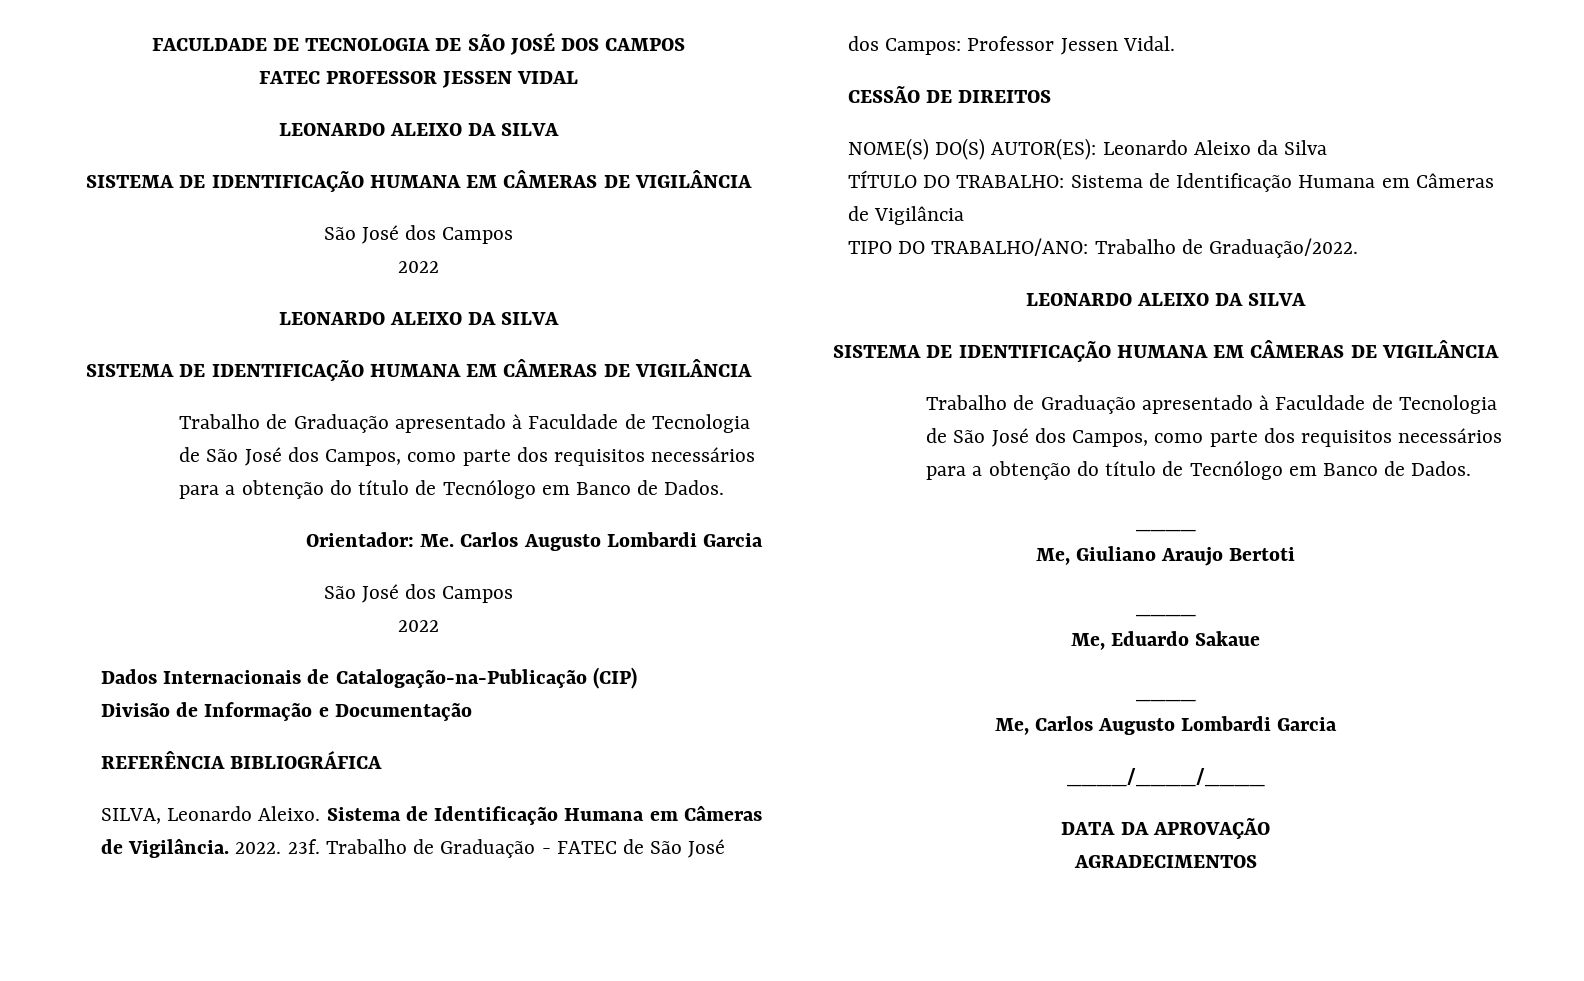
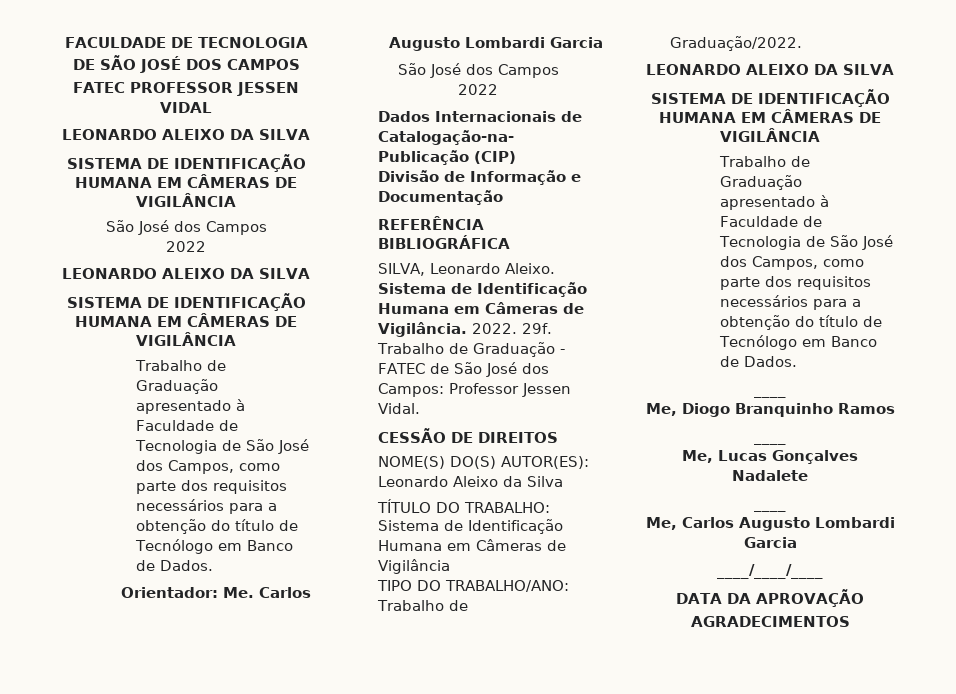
[287,839,320,854] 23f. -> [521,323,552,334] 29f.
[1075,546,1296,566] [1135,613,1196,617] [1070,631,1261,650] Giuliano Araujo Bertoti // ____ // Me, Eduardo Sakaue -> [681,403,895,417] [754,441,786,445] [682,450,858,464] [732,470,808,481] Diogo Branquinho Ramos // ____ // Me, Lucas Gonçalves Nadalete

